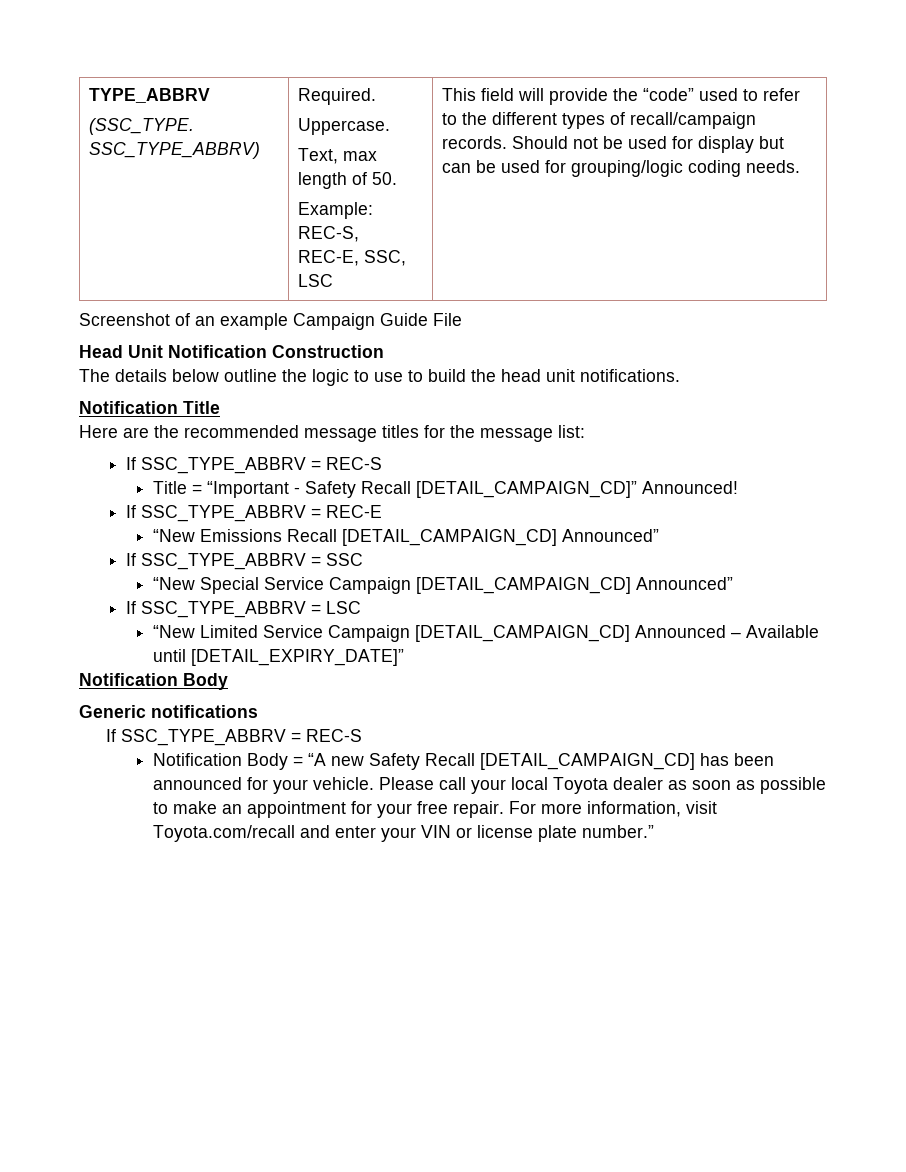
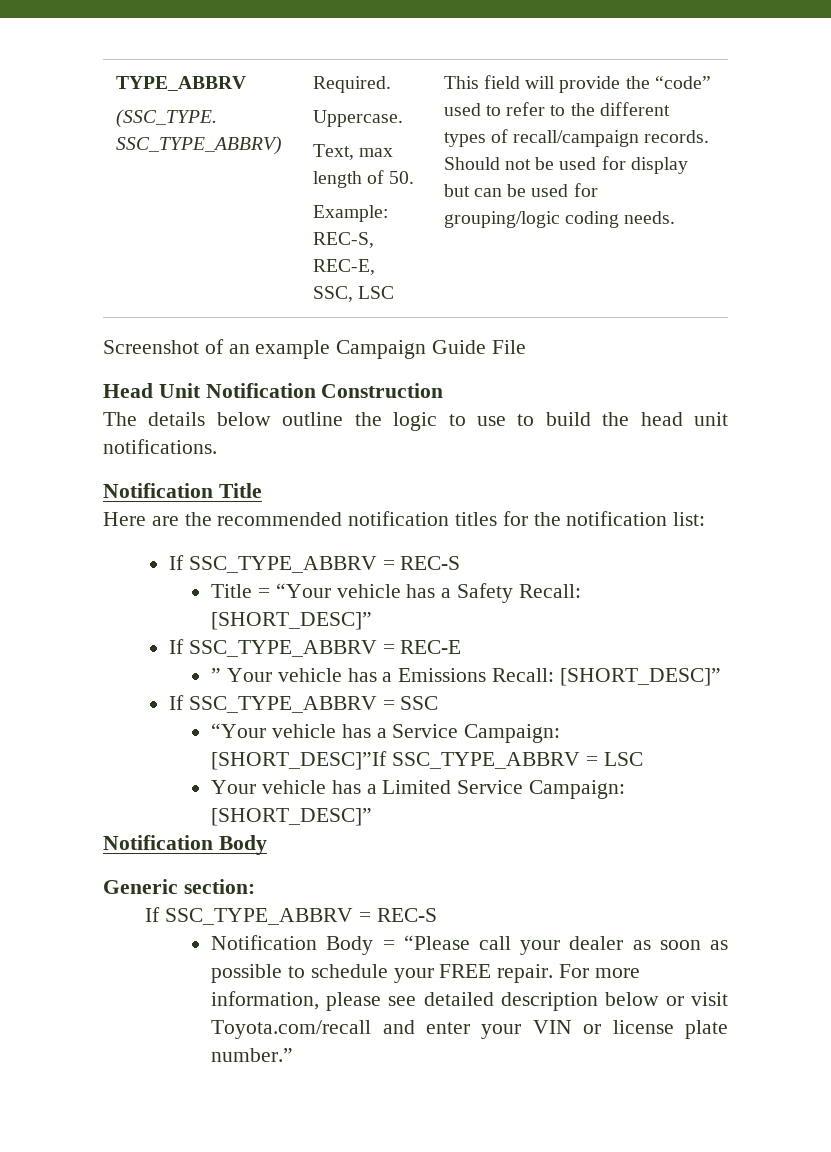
[304,428,377,442] message -> [348,511,450,526] notification
[480,428,553,442] message -> [566,511,668,526] notification
[207,481,739,498] [125,505,382,522] [153,529,660,546] [125,553,363,570] [153,577,734,594] [125,601,361,618] [153,625,820,642] [153,649,405,666] “Important - Safety Recall [DETAIL_CAMPAIGN_CD]” Announced! // If SSC_TYPE_ABBRV = REC-E // “New Emissions Recall [DETAIL_CAMPAIGN_CD] Announced” // If SSC_TYPE_ABBRV = SSC // “New Special Service Campaign [DETAIL_CAMPAIGN_CD] Announced” // If SSC_TYPE_ABBRV = LSC // “New Limited Service Campaign [DETAIL_CAMPAIGN_CD] Announced – Available until [DETAIL_EXPIRY_DATE]” -> [275,583,581,603] [211,612,373,630] [168,639,462,657] [211,668,721,686] [168,695,439,713] [211,723,561,743] [211,751,643,770] [211,780,626,799] [211,808,373,826] “Your vehicle has a Safety Recall: [SHORT_DESC]” // If SSC_TYPE_ABBRV = REC-E // ” Your vehicle has a Emissions Recall: [SHORT_DESC]” // If SSC_TYPE_ABBRV = SSC // “Your vehicle has a Service Campaign: [SHORT_DESC]”If SSC_TYPE_ABBRV = LSC // Your vehicle has a Limited Service Campaign: [SHORT_DESC]”
[151,705,258,718] notifications -> [183,879,255,894] section:
[308,753,775,770] [153,777,609,794] “A new Safety Recall [DETAIL_CAMPAIGN_CD] has been announced for your vehicle. Please call your local Toyota -> [403,935,561,955] “Please call your
[173,801,682,818] make an appointment for your free repair. For more information, -> [310,964,640,983] [211,991,684,1011] schedule your FREE repair. For more information, please see detailed description below or

